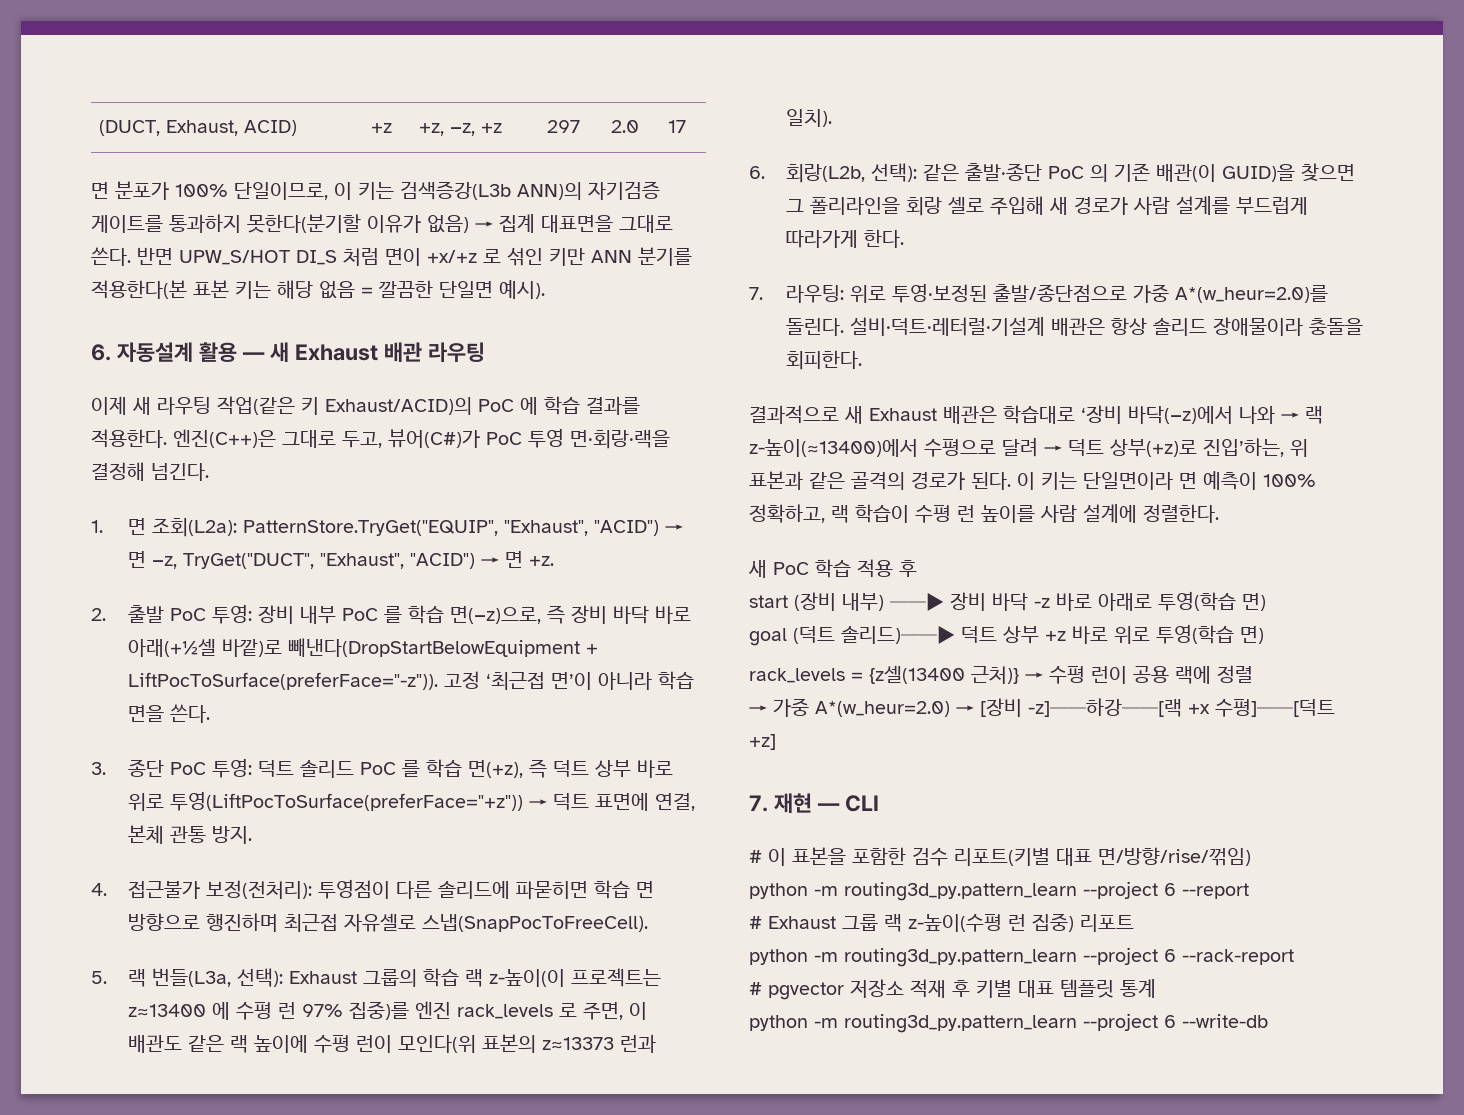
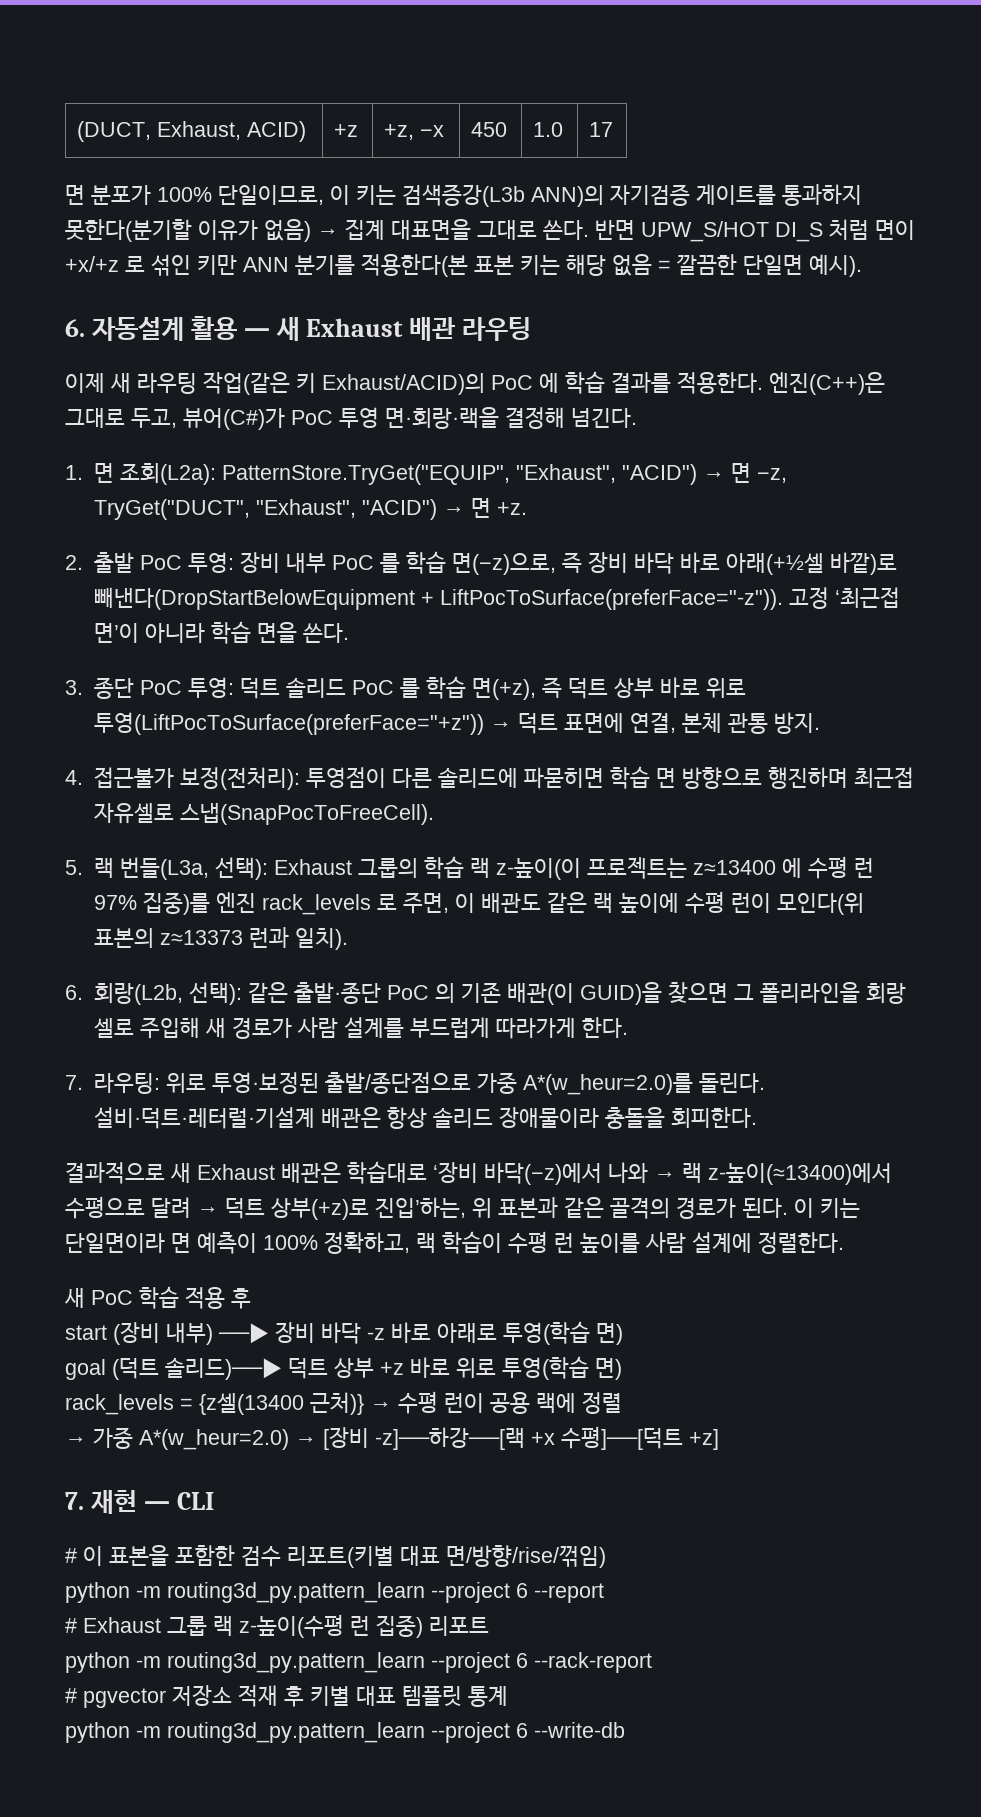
[450,123,503,136] [547,120,581,133] [611,120,640,133] −z, +z | 297 | 2.0 -> [420,125,445,137] [471,122,508,137] [533,122,564,137] −x | 450 | 1.0

